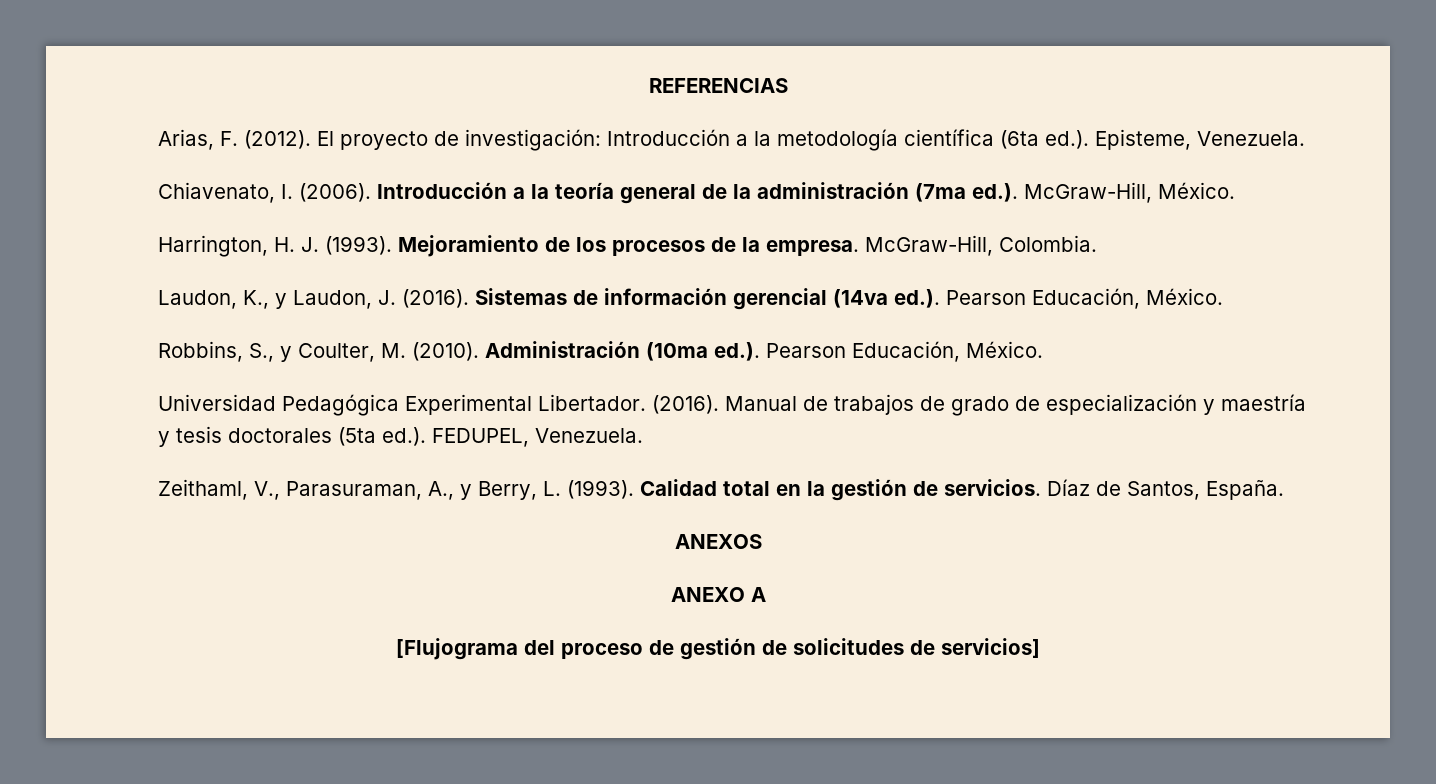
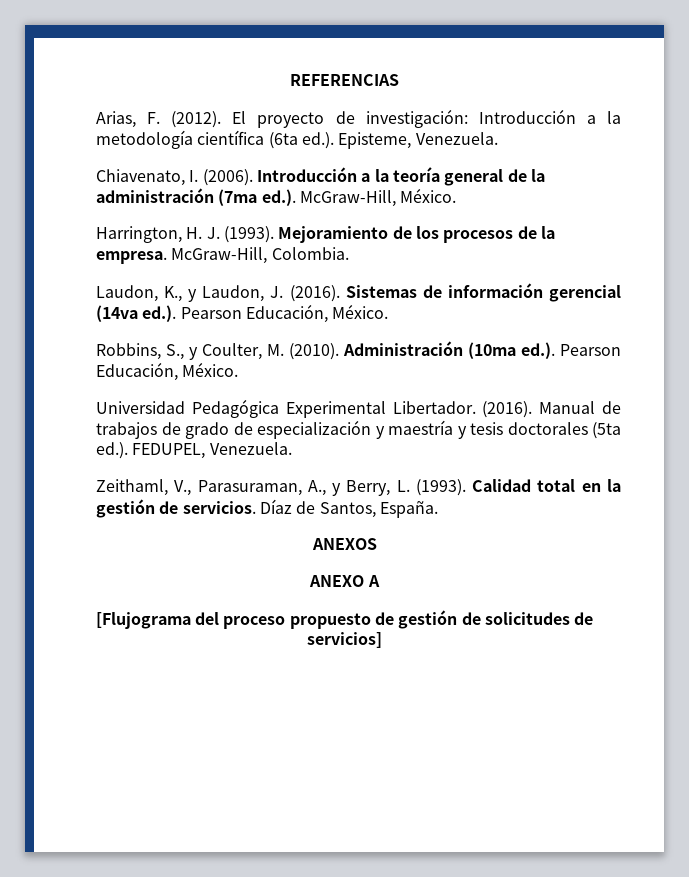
(643, 651) none -> [289,613,371,629] propuesto

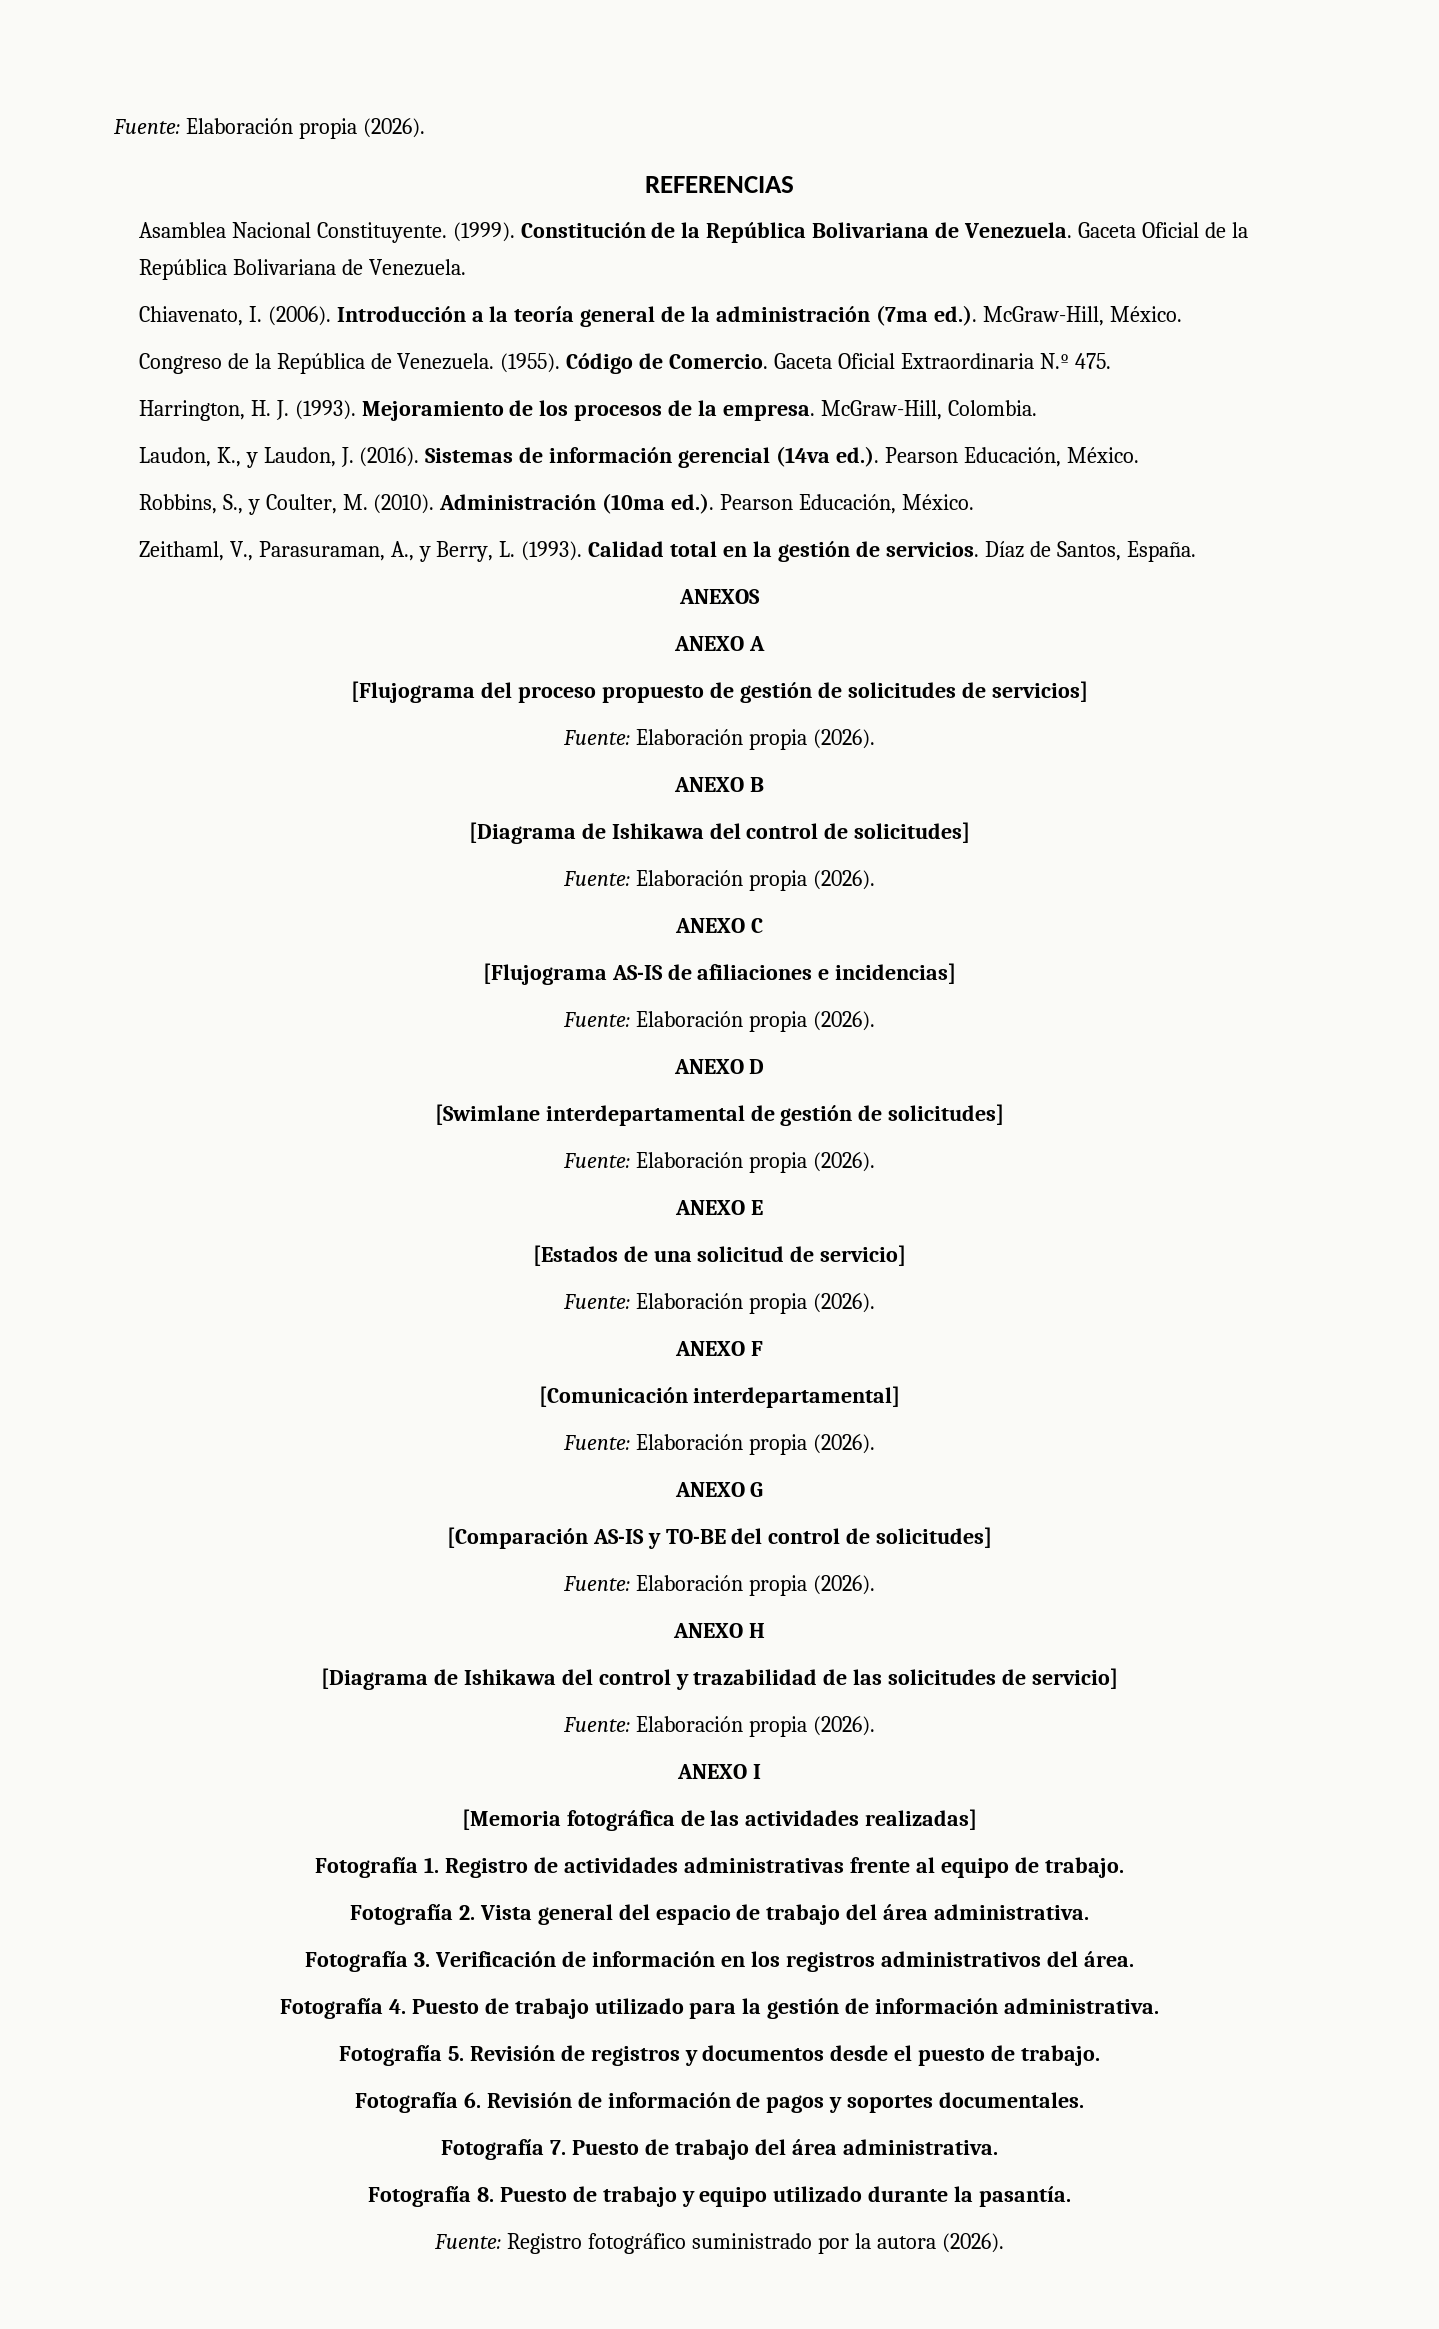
[290,74,399,86] [96,109,621,128] [96,130,412,149] REFERENCIAS // Arias, F. (2012). El proyecto de investigación: Introducción a la metodología científica (6ta ed.). Episteme, -> [113,118,425,139] [645,176,794,193] [138,222,1248,243] [138,259,363,280] Fuente: Elaboración propia (2026). // REFERENCIAS // Asamblea Nacional Constituyente. (1999). Constitución de la República Bolivariana de Venezuela. Gaceta Oficial de la República Bolivariana de
(457, 195) none -> [138,353,1111,374] // Congreso de la República de Venezuela. (1955). Código de Comercio. Gaceta Oficial Extraordinaria N.º 475.
[96,399,621,418] [96,420,622,439] [96,442,292,459] // Universidad Pedagógica Experimental Libertador. (2016). Manual de trabajos de grado de especialización y maestría y tesis doctorales (5ta ed.). FEDUPEL, Venezuela. -> (975, 502) none
(382, 640) none -> [563,729,875,750] [674,777,764,792] [468,822,971,844] [563,870,875,891] [675,918,763,933] [482,963,957,985] [563,1011,875,1032] [673,1059,765,1074] [434,1104,1005,1126] [563,1152,875,1173] [675,1200,763,1215] [532,1245,907,1266] [563,1293,875,1314] [675,1341,763,1356] [538,1386,901,1408] [563,1434,875,1455] [674,1482,764,1497] [446,1527,993,1549] [563,1575,875,1596] [673,1623,765,1638] [320,1668,1119,1690] [563,1716,875,1737] [677,1764,761,1779] [461,1809,978,1831] [315,1857,1124,1878] [349,1904,1090,1925] [305,1951,1134,1972] [279,1998,1160,2019] [338,2045,1101,2066] [354,2092,1085,2113] [441,2139,998,2160] [367,2186,1072,2207] [434,2233,1004,2254] // Fuente: Elaboración propia (2026). // ANEXO B // [Diagrama de Ishikawa del control de solicitudes] // Fuente: Elaboración propia (2026). // ANEXO C // [Flujograma AS-IS de afiliaciones e incidencias] // Fuente: Elaboración propia (2026). // ANEXO D // [Swimlane interdepartamental de gestión de solicitudes] // Fuente: Elaboración propia (2026). // ANEXO E // [Estados de una solicitud de servicio] // Fuente: Elaboración propia (2026). // ANEXO F // [Comunicación interdepartamental] // Fuente: Elaboración propia (2026). // ANEXO G // [Comparación AS-IS y TO-BE del control de solicitudes] // Fuente: Elaboración propia (2026). // ANEXO H // [Diagrama de Ishikawa del control y trazabilidad de las solicitudes de servicio] // Fuente: Elaboración propia (2026). // ANEXO I // [Memoria fotográfica de las actividades realizadas] // Fotografía 1. Registro de actividades administrativas frente al equipo de trabajo. // Fotografía 2. Vista general del espacio de trabajo del área administrativa. // Fotografía 3. Verificación de información en los registros administrativos del área. // Fotografía 4. Puesto de trabajo utilizado para la gestión de información administrativa. // Fotografía 5. Revisión de registros y documentos desde el puesto de trabajo. // Fotografía 6. Revisión de información de pagos y soportes documentales. // Fotografía 7. Puesto de trabajo del área administrativa. // Fotografía 8. Puesto de trabajo y equipo utilizado durante la pasantía. // Fuente: Registro fotográfico suministrado por la autora (2026).

